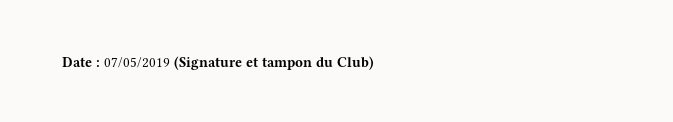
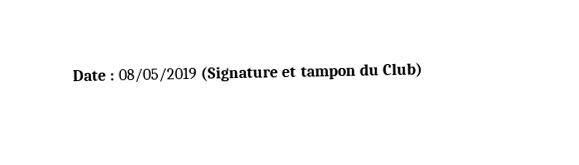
[104,57,170,68] 07/05/2019 -> [117,66,197,84] 08/05/2019

